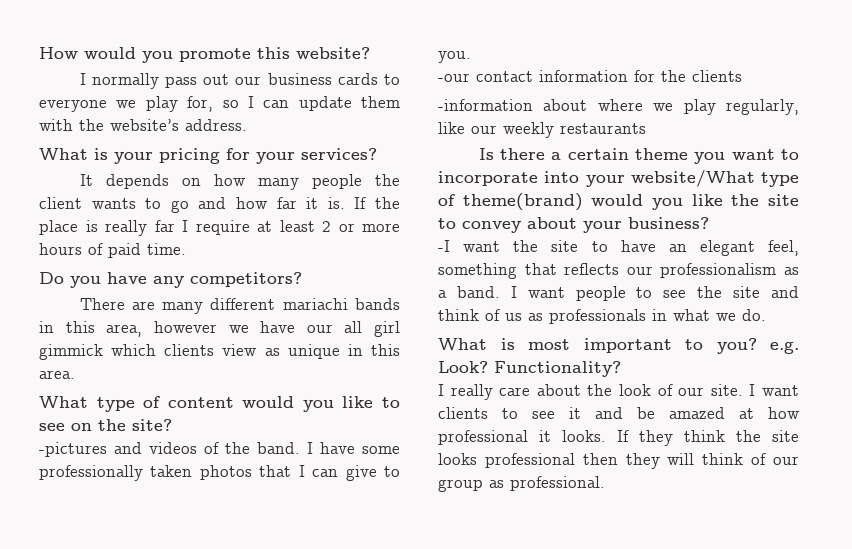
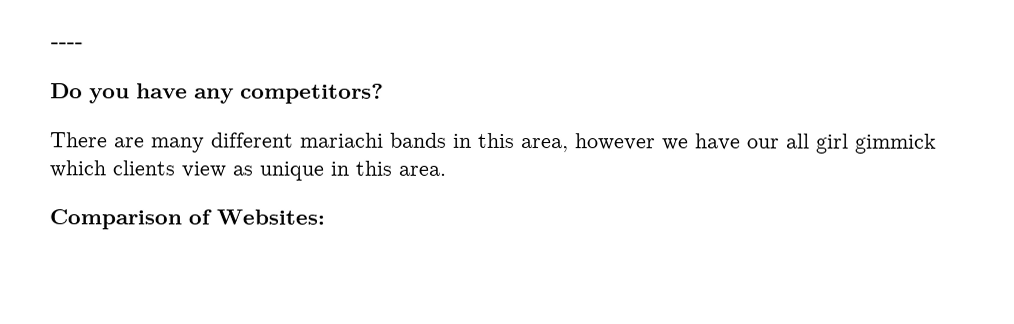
[39,47,370,63] [79,73,400,89] [39,96,400,112] [39,119,247,131] [39,148,377,164] [79,174,401,190] [39,197,401,213] [39,220,400,236] [39,243,186,258] How would you promote this website? // I normally pass out our business cards to everyone we play for, so I can update them with the website’s address. // What is your pricing for your services? // It depends on how many people the client wants to go and how far it is. If the place is really far I require at least 2 or more hours of paid time. -> [50,42,83,50] ----
[39,396,400,412] [39,419,172,431] [39,442,400,457] [39,465,401,481] [438,51,471,63] [438,70,742,82] [438,99,799,115] [438,122,646,138] [478,148,799,164] [438,170,799,187] [438,193,799,211] [438,217,709,233] [438,240,799,256] [438,263,799,279] [438,286,799,301] [438,309,766,324] [438,338,799,354] [438,361,621,377] [438,384,799,400] [438,407,800,419] [438,430,799,446] [438,453,799,469] [438,476,605,492] What type of content would you like to see on the site? // -pictures and videos of the band. I have some professionally taken photos that I can give to you. // -our contact information for the clients // -information about where we play regularly, like our weekly restaurants // Is there a certain theme you want to incorporate into your website/What type of theme(brand) would you like the site to convey about your business? // -I want the site to have an elegant feel, something that reflects our professionalism as a band. I want people to see the site and think of us as professionals in what we do. // What is most important to you? e.g. Look? Functionality? // I really care about the look of our site. I want clients to see it and be amazed at how professional it looks. If they think the site looks professional then they will think of our group as professional. -> [49,209,325,230] Comparison of Websites:

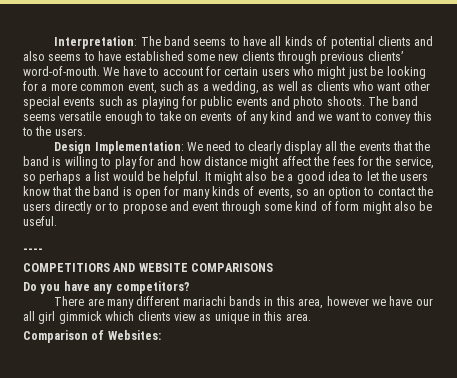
[50,42,83,50] ---- -> [54,36,434,49] [23,51,403,64] [23,66,426,79] [23,81,430,94] [23,96,418,109] [23,111,432,124] [22,126,86,136] [54,141,431,154] [23,156,434,169] [23,171,429,184] [23,186,433,199] [23,201,433,214] [23,216,57,226] [23,248,43,253] [23,263,274,272] Interpretation: The band seems to have all kinds of potential clients and also seems to have established some new clients through previous clients’ word-of-mouth. We have to account for certain users who might just be looking for a more common event, such as a wedding, as well as clients who want other special events such as playing for public events and photo shoots. The band seems versatile enough to take on events of any kind and we want to convey this to the users. // Design Implementation: We need to clearly display all the events that the band is willing to play for and how distance might affect the fees for the service, so perhaps a list would be helpful. It might also be a good idea to let the users know that the band is open for many kinds of events, so an option to contact the users directly or to propose and event through some kind of form might also be useful. // ---- // COMPETITIORS AND WEBSITE COMPARISONS

